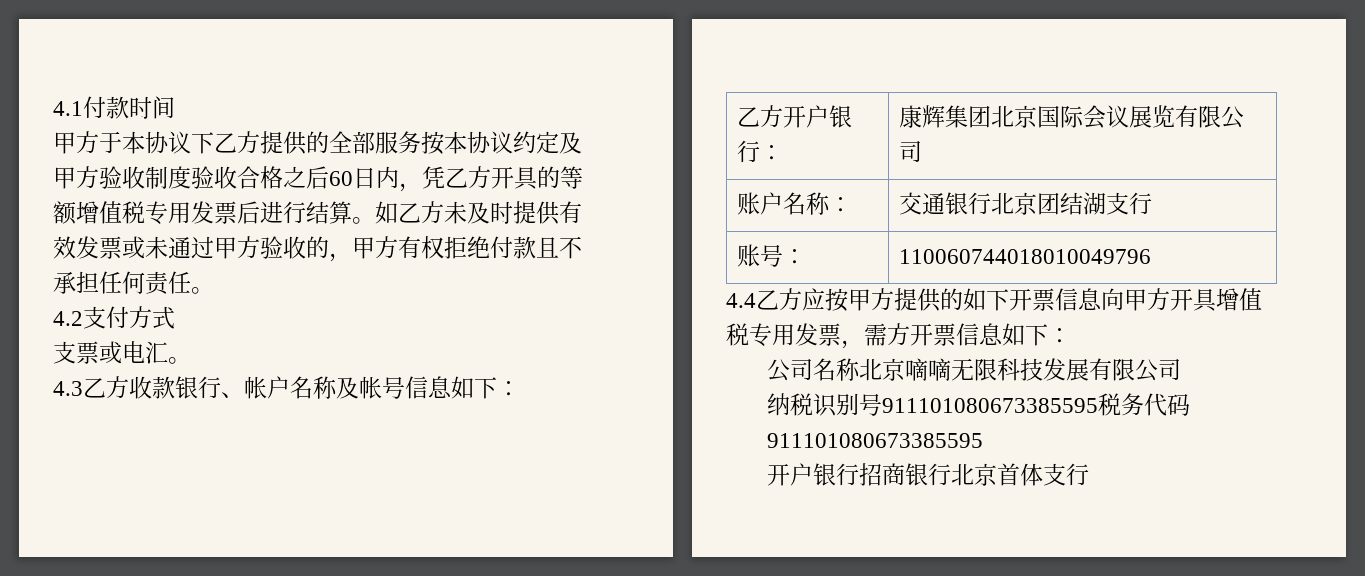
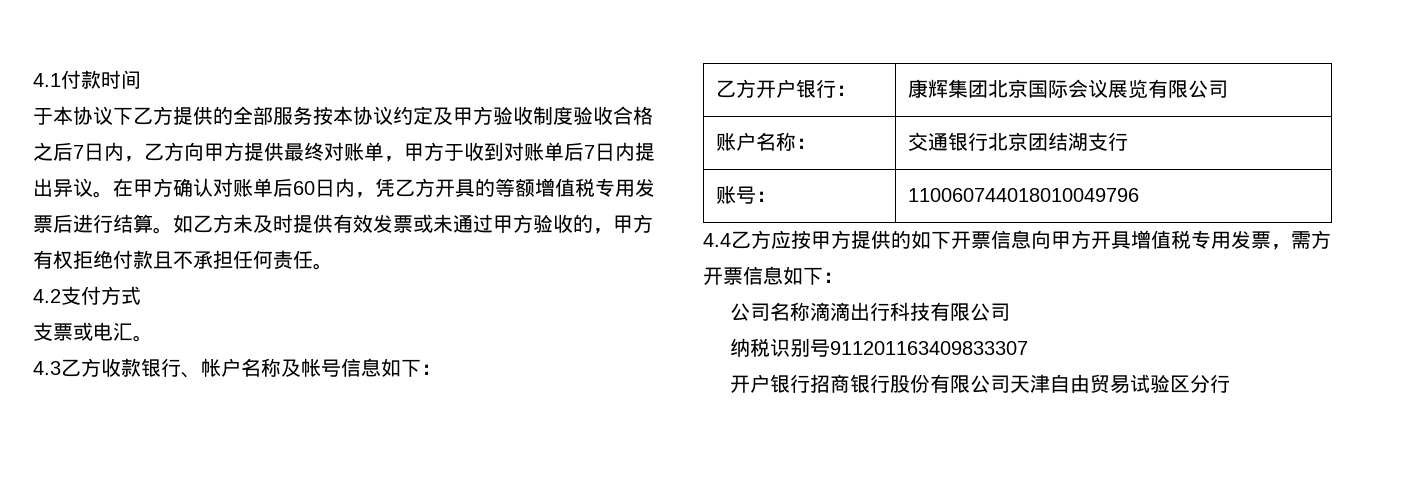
[53,131,99,154] 甲方 -> (141, 79) none
(329, 177) none -> [73,142,655,162] [33,178,293,198] 7日内，乙方向甲方提供最终对账单，甲方于收到对账单后7日内提出异议。在甲方确认对账单后
[858,358,1089,381] 北京嘀嘀无限科技发展 -> [810,302,931,321] 滴滴出行科技
[881,393,1190,416] [766,433,983,448] 911101080673385595税务代码911101080673385595 -> [830,341,1029,355] 911201163409833307
[950,463,1066,486] 北京首体支 -> [890,374,1211,394] 股份有限公司天津自由贸易试验区分

